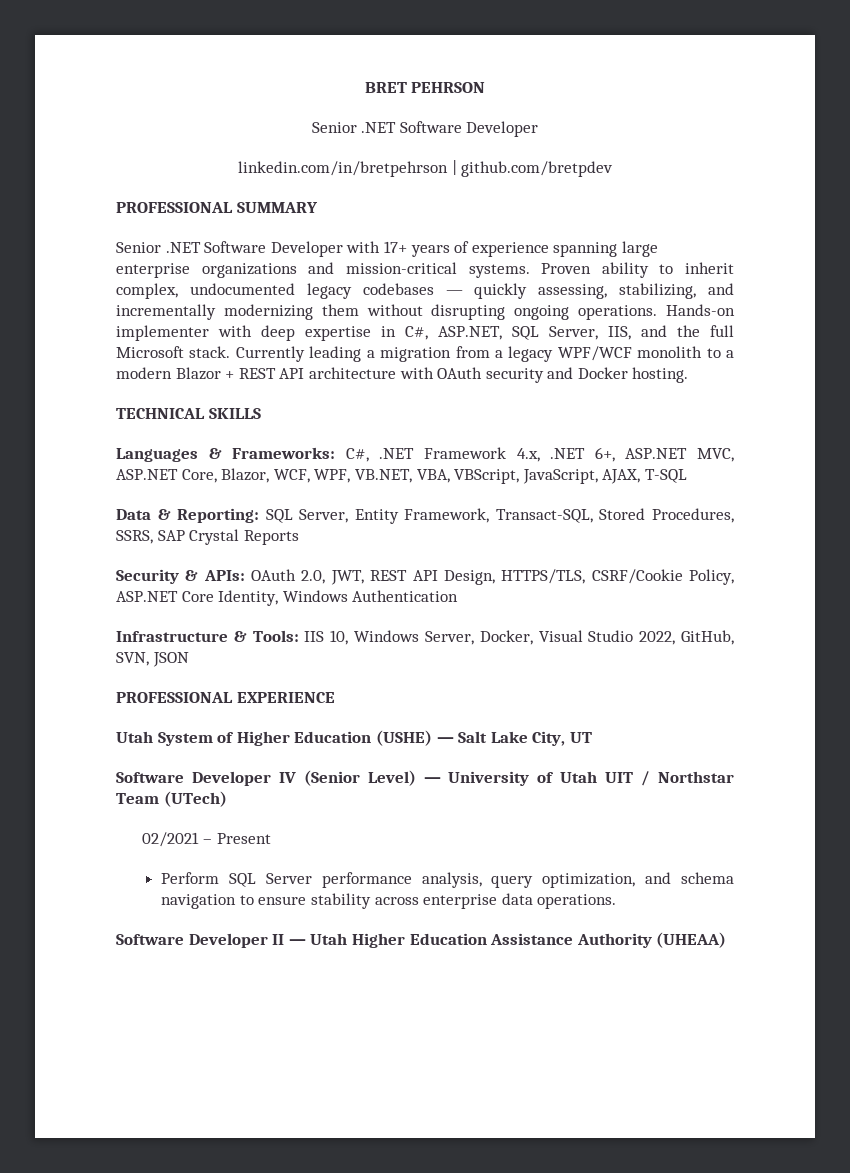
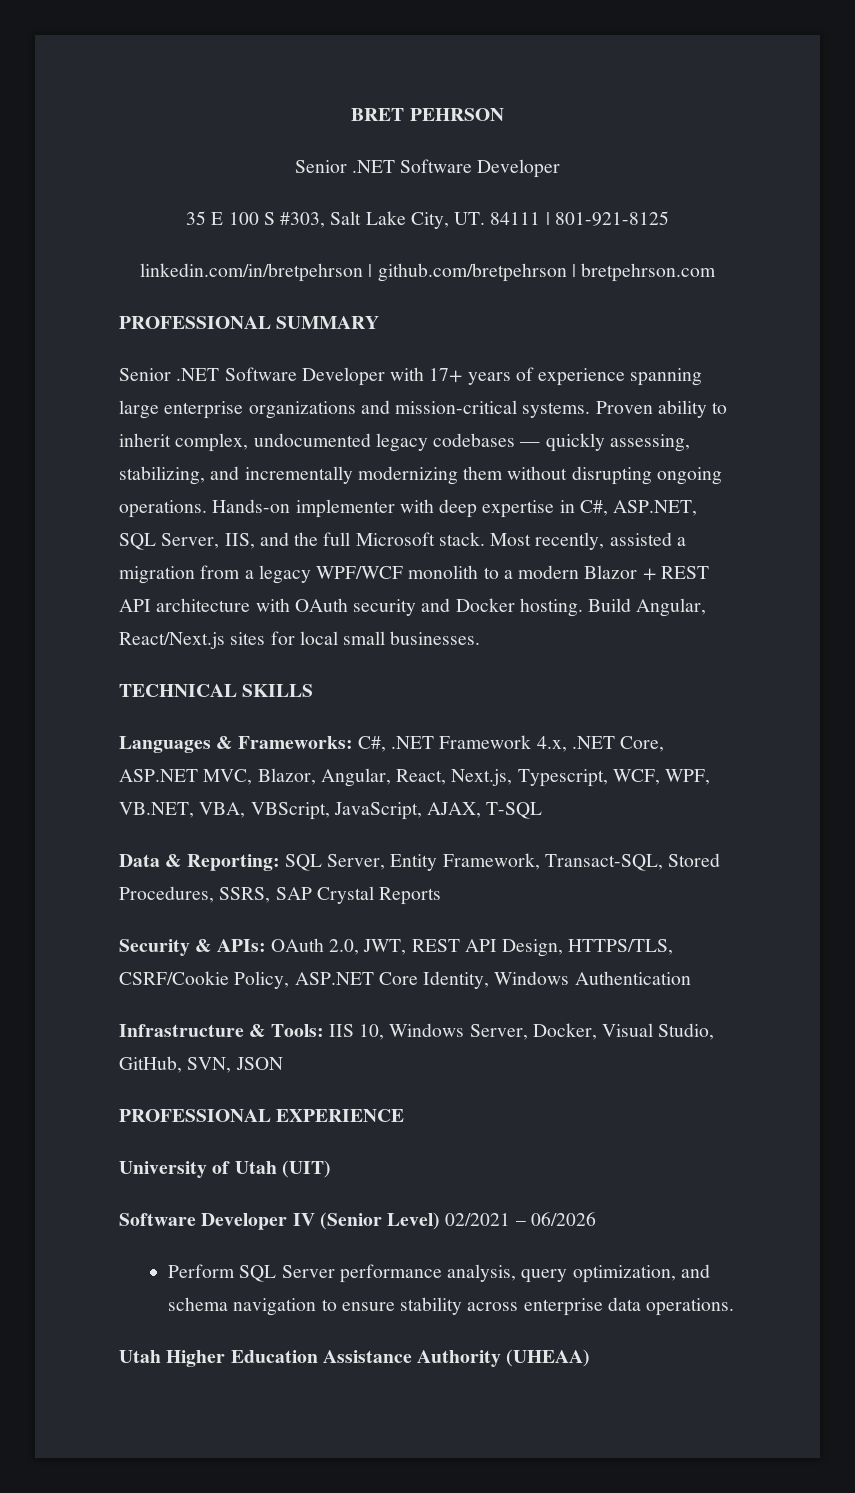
(539, 129) none -> [186,211,669,229] // 35 E 100 S #303, Salt Lake City, UT. 84111 | 801-921-8125
[461,161,614,177] github.com/bretpdev -> [377,263,717,282] github.com/bretpehrson | bretpehrson.com
[235,346,362,362] Currently leading -> [490,532,672,550] Most recently, assisted
(689, 375) none -> [588,598,707,617] [119,631,481,649] Build Angular, React/Next.js sites for local small businesses.
[594,447,615,462] 6+, -> [620,736,665,752] Core,
[116,468,270,483] ASP.NET Core, Blazor, -> [257,768,608,787] Blazor, Angular, React, Next.js, Typescript,
[588,630,676,645] Studio 2022, -> [658,1023,715,1040] Studio,
[116,730,592,746] Utah System of Higher Education (USHE) — Salt Lake City, UT -> [119,1160,331,1178] University of Utah (UIT)
[423,771,734,786] [116,791,227,807] — University of Utah UIT / Northstar Team (UTech) // -> (441, 1221) none
[216,833,271,844] Present -> [530,1212,596,1226] 06/2026
[116,933,306,948] Software Developer II — -> (735, 1307) none

